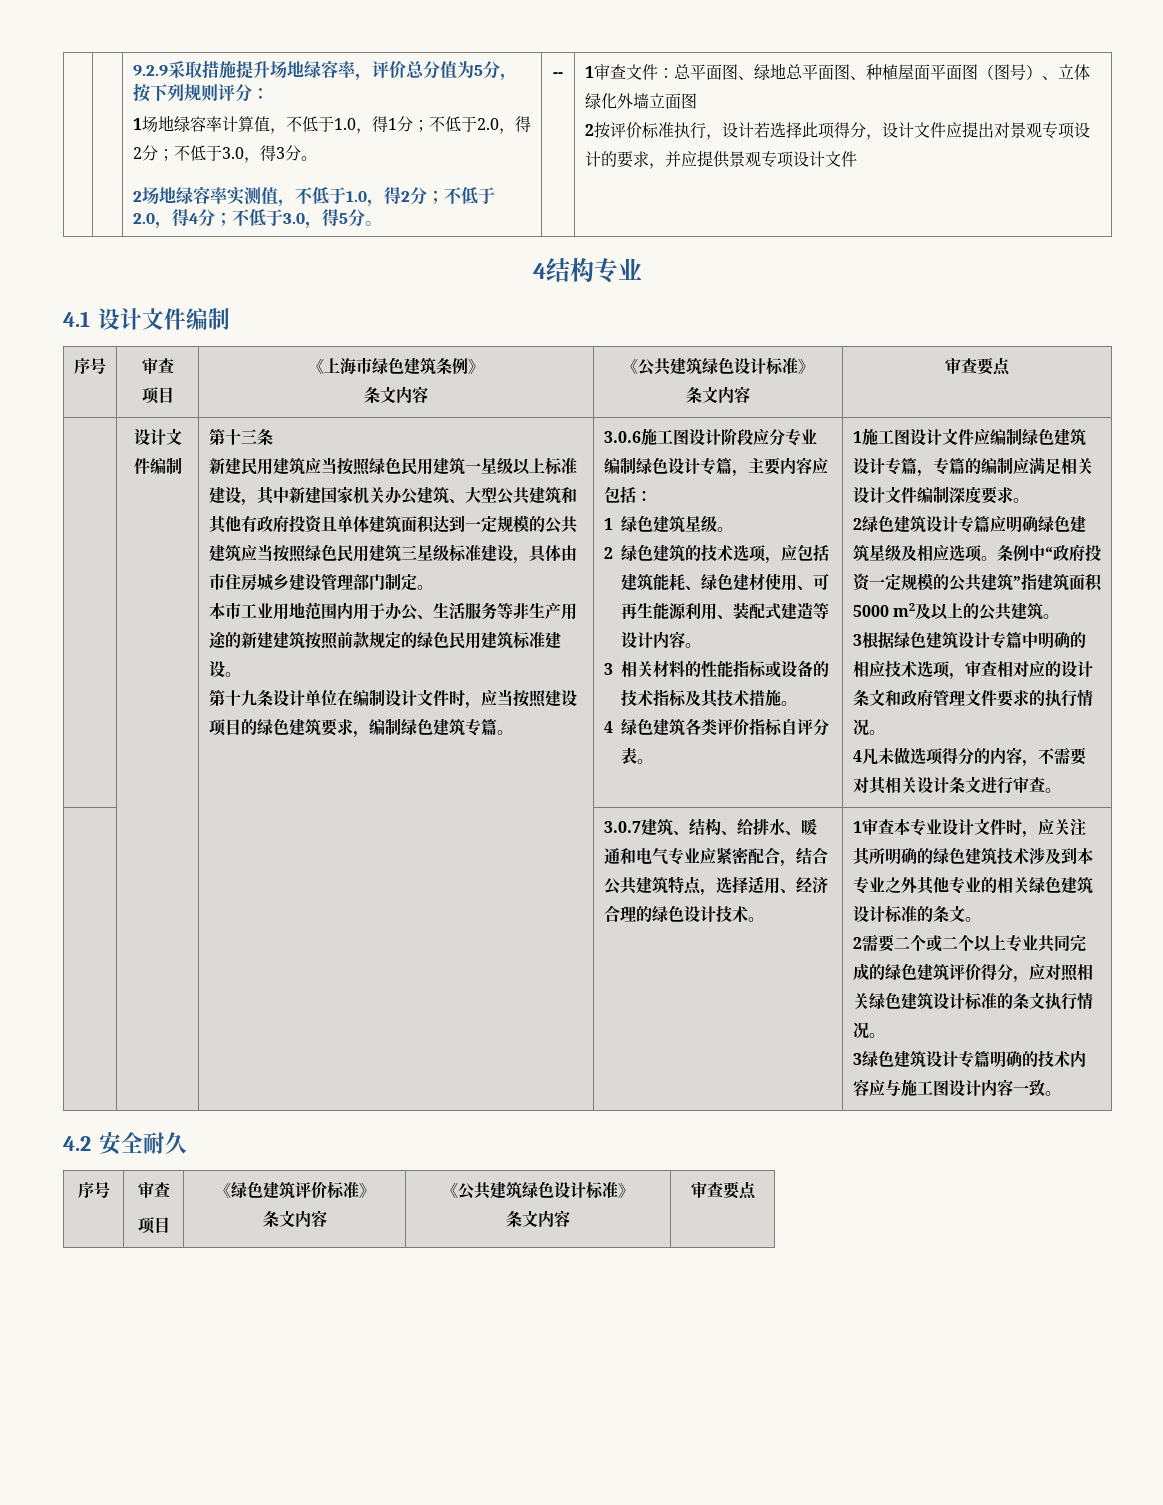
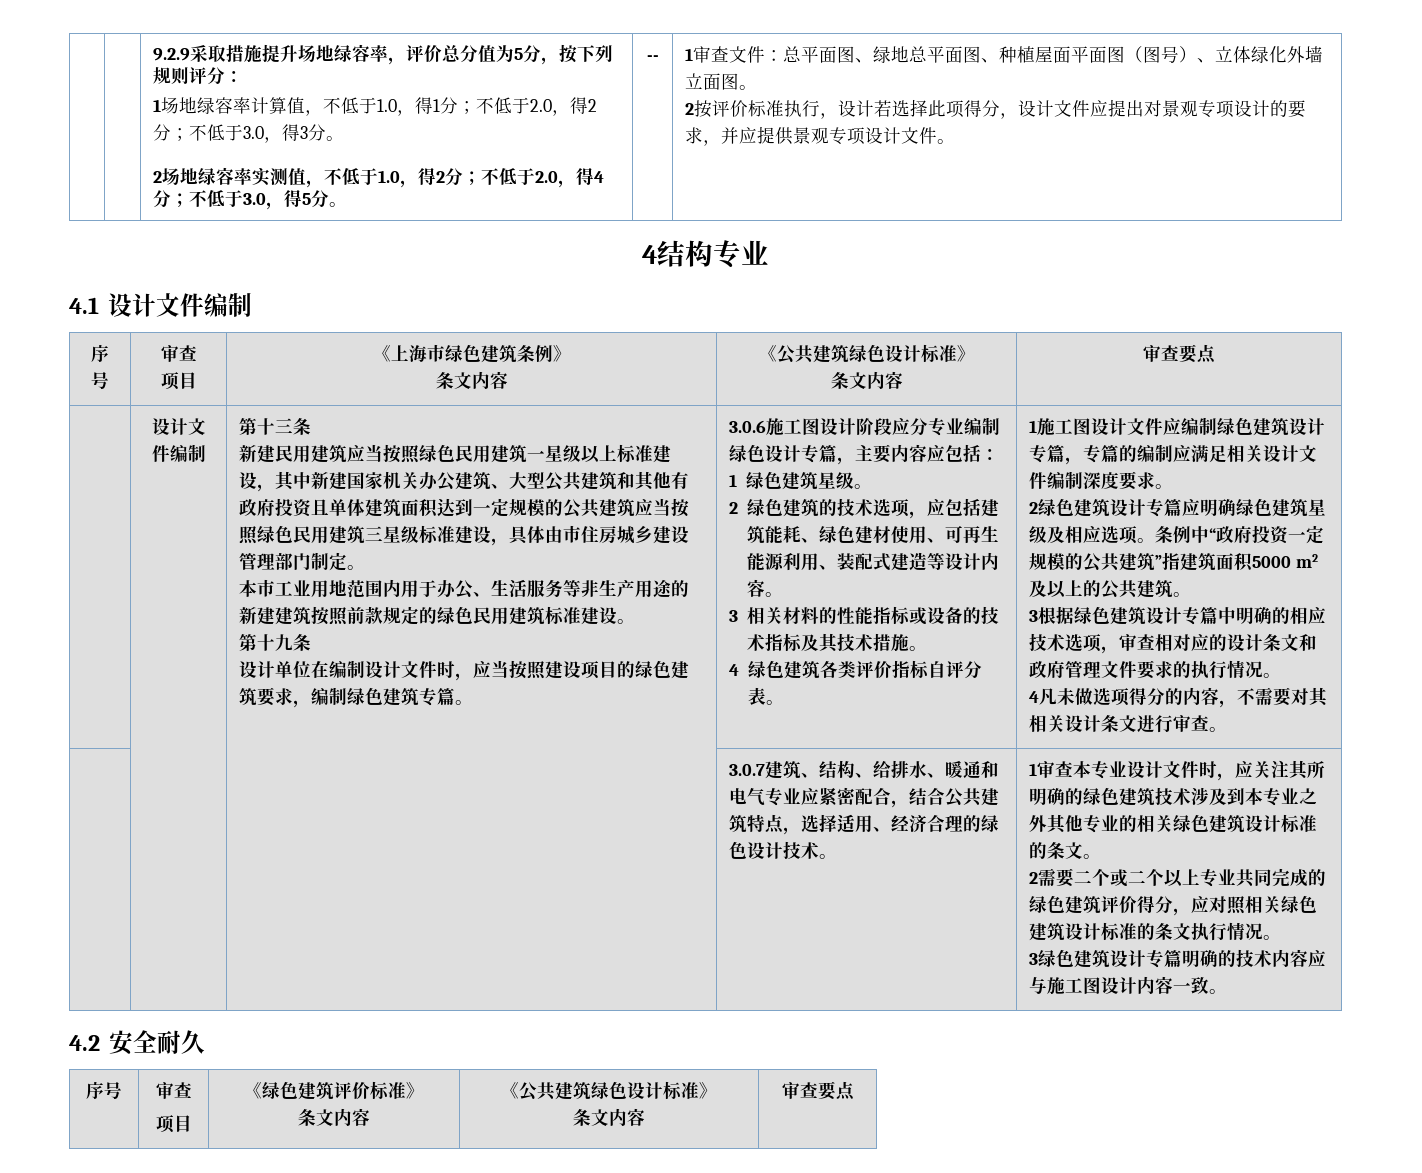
(697, 101) none -> [739,85,758,90] 。
(857, 159) none -> [937,139,956,144] 。
(273, 698) none -> (312, 642) //

